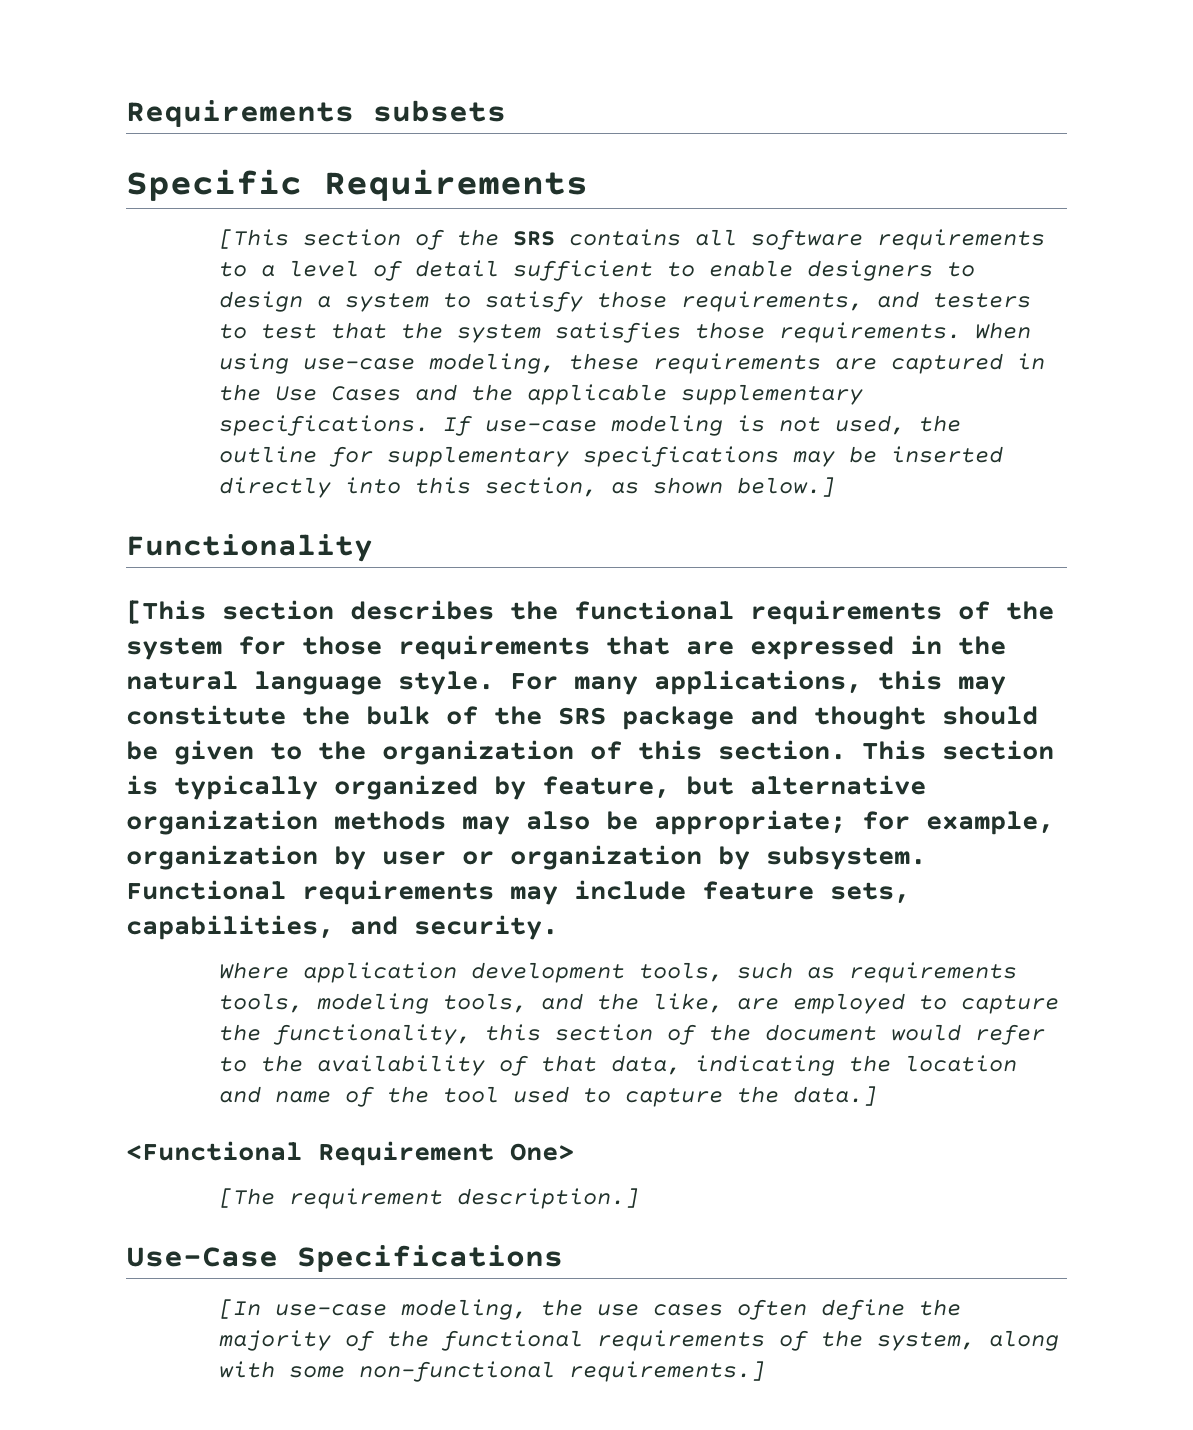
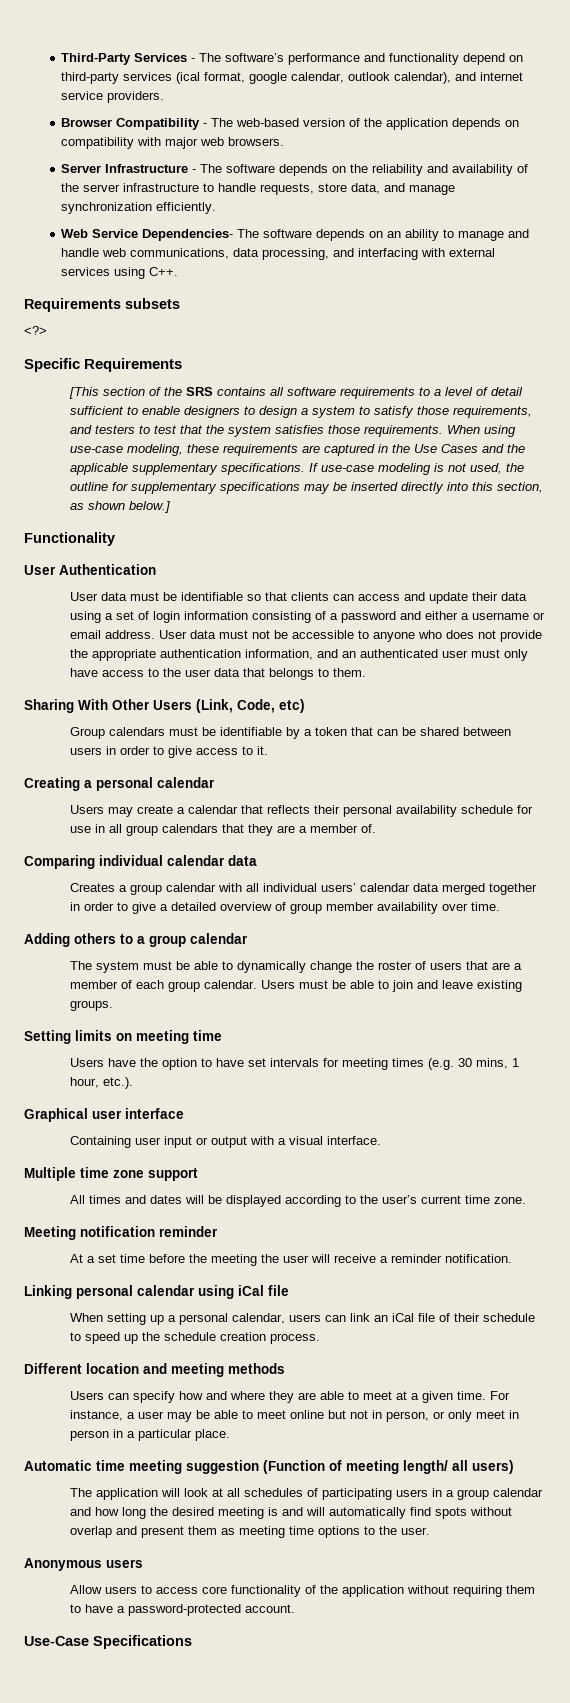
(126, 113) none -> [61,53,524,65] [61,72,524,84] [61,91,165,103] [61,118,520,130] [61,137,285,149] [61,164,529,176] [61,183,456,195] [61,202,217,214] [61,229,530,241] [61,248,496,260] [61,267,179,279] Third-Party Services - The software’s performance and functionality depend on third-party services (ical format, google calendar, outlook calendar), and internet service providers. // Browser Compatibility - The web-based version of the application depends on compatibility with major web browsers. // Server Infrastructure - The software depends on the reliability and availability of the server infrastructure to handle requests, store data, and manage synchronization efficiently. // Web Service Dependencies- The software depends on an ability to manage and handle web communications, data processing, and interfacing with external services using C++. //
(506, 111) none -> [24,326,47,335] // <?>
[126,600,1054,625] [126,635,1006,660] [126,670,1006,695] [126,705,1038,730] [126,740,1054,765] [126,775,926,800] [126,810,1054,835] [126,845,926,870] [126,880,910,905] [126,915,558,940] [218,962,1017,983] [218,993,1059,1014] [218,1024,1045,1045] [218,1055,1017,1076] [218,1086,877,1107] [126,1141,574,1166] [218,1188,639,1209] [126,1245,563,1272] [218,1299,961,1320] [218,1330,1059,1351] [218,1361,765,1382] [This section describes the functional requirements of the system for those requirements that are expressed in the natural language style. For many applications, this may constitute the bulk of the SRS package and thought should be given to the organization of this section. This section is typically organized by feature, but alternative organization methods may also be appropriate; for example, organization by user or organization by subsystem. Functional requirements may include feature sets, capabilities, and security. // Where application development tools, such as requirements tools, modeling tools, and the like, are employed to capture the functionality, this section of the document would refer to the availability of that data, indicating the location and name of the tool used to capture the data.] // <Functional Requirement One> // [The requirement description.] // Use-Case Specifications // [In use-case modeling, the use cases often define the majority of the functional requirements of the system, along with some non-functional requirements.] -> [24,564,156,575] [69,592,527,604] [69,611,545,623] [69,630,542,642] [69,649,528,661] [69,668,366,680] [24,699,305,713] [69,727,511,739] [69,746,268,758] [24,777,215,791] [69,805,533,817] [69,824,376,836] [24,855,257,869] [69,883,537,895] [69,902,500,914] [24,933,248,947] [69,961,522,973] [69,980,522,992] [69,1000,113,1011] [24,1030,222,1044] [69,1058,519,1070] [69,1077,133,1089] [24,1108,184,1122] [69,1136,381,1148] [24,1167,198,1181] [69,1195,526,1207] [24,1226,218,1240] [69,1254,512,1266] [24,1285,289,1299] [69,1313,535,1325] [69,1332,320,1344] [24,1363,285,1377] [69,1391,510,1403] [69,1410,519,1422] [69,1429,230,1441] [24,1460,514,1474] [69,1488,543,1500] [69,1507,512,1519] [69,1526,430,1538] [24,1558,143,1571] [69,1585,535,1597] [69,1604,295,1616] [24,1635,192,1649] User Authentication // User data must be identifiable so that clients can access and update their data using a set of login information consisting of a password and either a username or email address. User data must not be accessible to anyone who does not provide the appropriate authentication information, and an authenticated user must only have access to the user data that belongs to them. // Sharing With Other Users (Link, Code, etc) // Group calendars must be identifiable by a token that can be shared between users in order to give access to it. // Creating a personal calendar // Users may create a calendar that reflects their personal availability schedule for use in all group calendars that they are a member of. // Comparing individual calendar data // Creates a group calendar with all individual users’ calendar data merged together in order to give a detailed overview of group member availability over time. // Adding others to a group calendar // The system must be able to dynamically change the roster of users that are a member of each group calendar. Users must be able to join and leave existing groups. // Setting limits on meeting time // Users have the option to have set intervals for meeting times (e.g. 30 mins, 1 hour, etc.). // Graphical user interface // Containing user input or output with a visual interface. // Multiple time zone support // All times and dates will be displayed according to the user’s current time zone. // Meeting notification reminder // At a set time before the meeting the user will receive a reminder notification. // Linking personal calendar using iCal file // When setting up a personal calendar, users can link an iCal file of their schedule to speed up the schedule creation process. // Different location and meeting methods // Users can specify how and where they are able to meet at a given time. For instance, a user may be able to meet online but not in person, or only meet in person in a particular place. // Automatic time meeting suggestion (Function of meeting length/ all users) // The application will look at all schedules of participating users in a group calendar and how long the desired meeting is and will automatically find spots without overlap and present them as meeting time options to the user. // Anonymous users // Allow users to access core functionality of the application without requiring them to have a password-protected account. // Use-Case Specifications

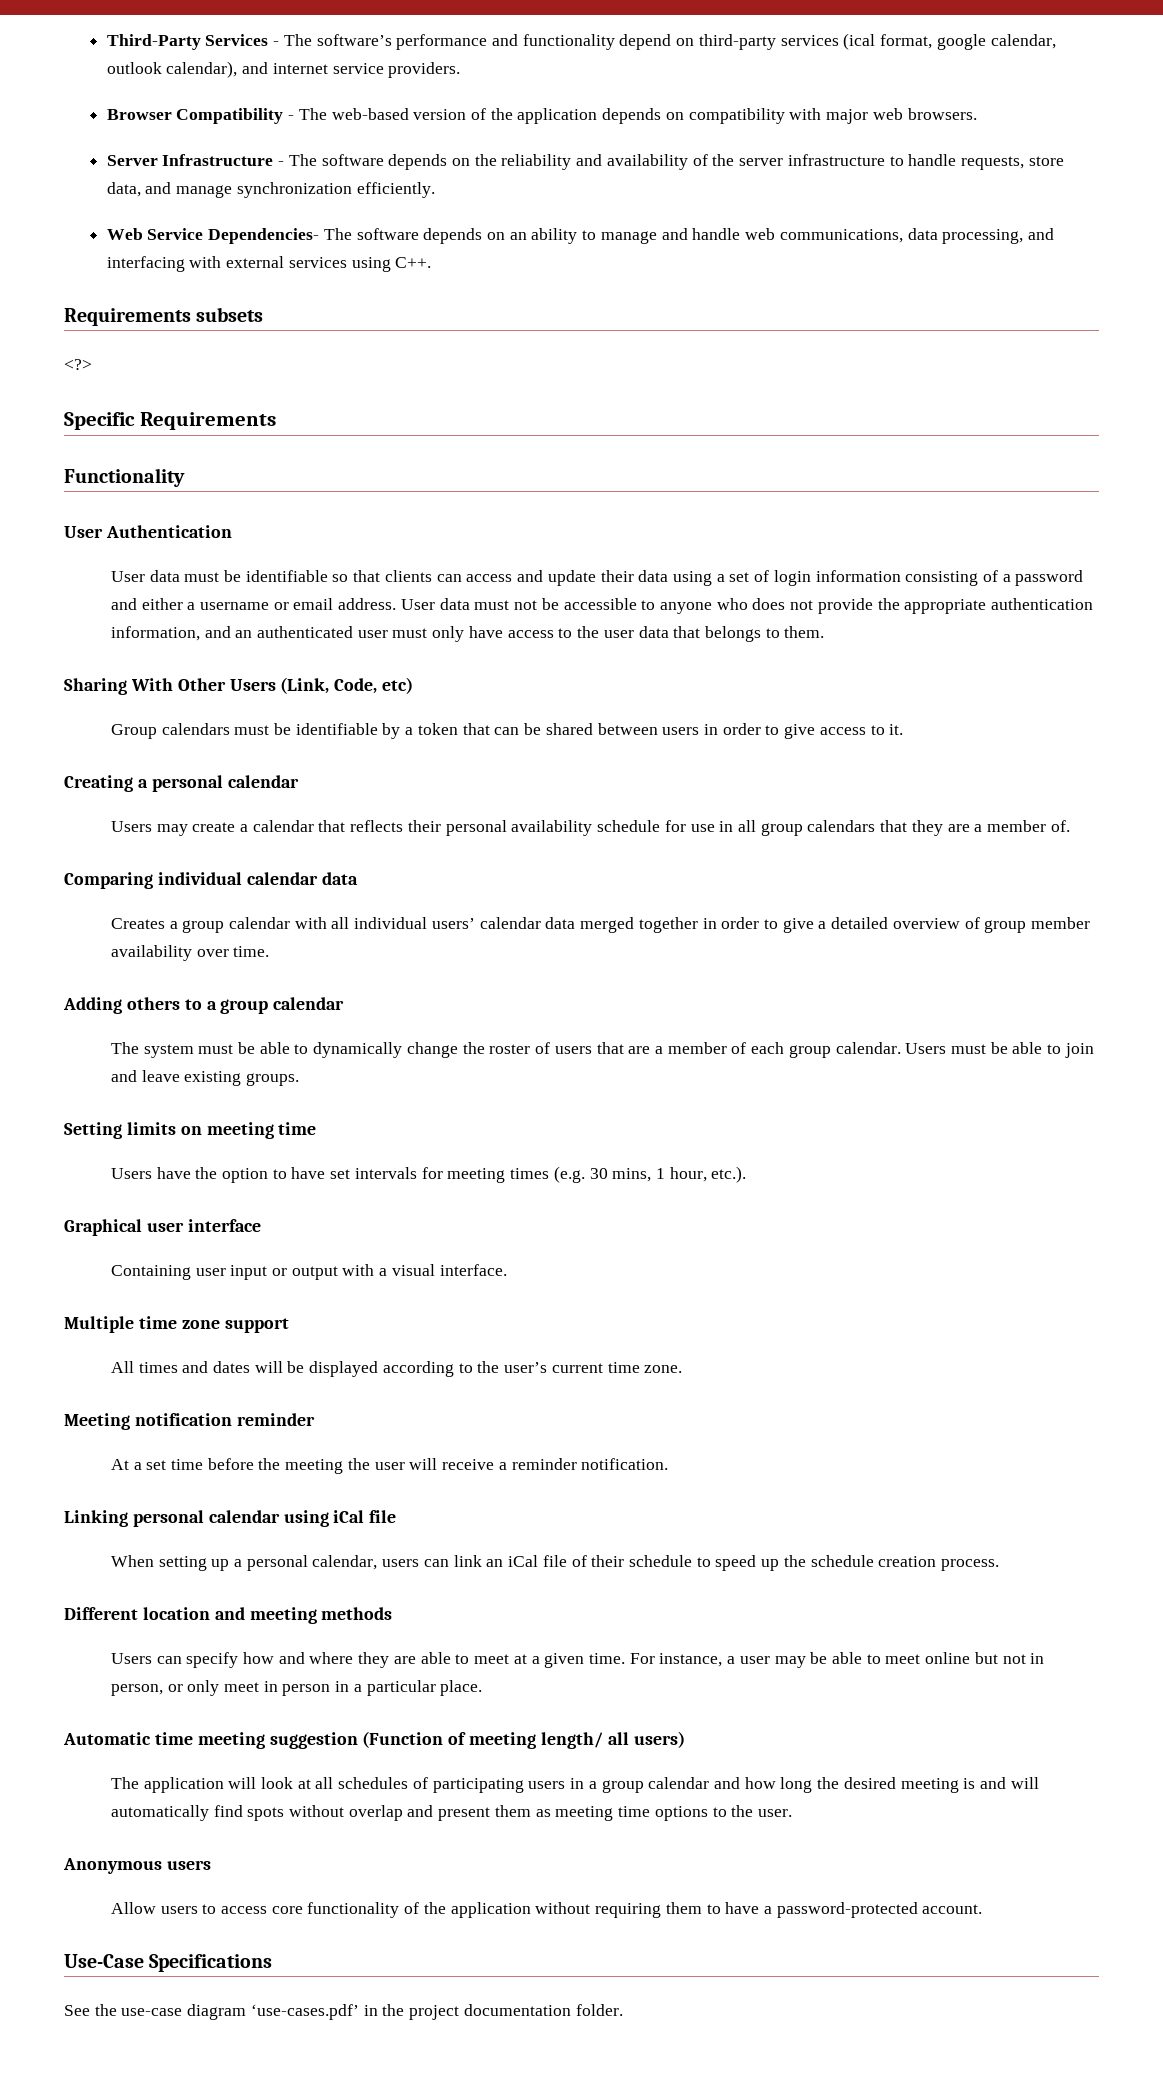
[68,387,523,399] [69,406,532,418] [69,425,516,437] [69,444,525,456] [69,463,524,475] [69,482,543,494] [69,501,170,513] // [This section of the SRS contains all software requirements to a level of detail sufficient to enable designers to design a system to satisfy those requirements, and testers to test that the system satisfies those requirements. When using use-case modeling, these requirements are captured in the Use Cases and the applicable supplementary specifications. If use-case modeling is not used, the outline for supplementary specifications may be inserted directly into this section, as shown below.] -> (276, 421) none
(192, 1642) none -> [64,2004,623,2020] // See the use-case diagram ‘use-cases.pdf’ in the project documentation folder.

